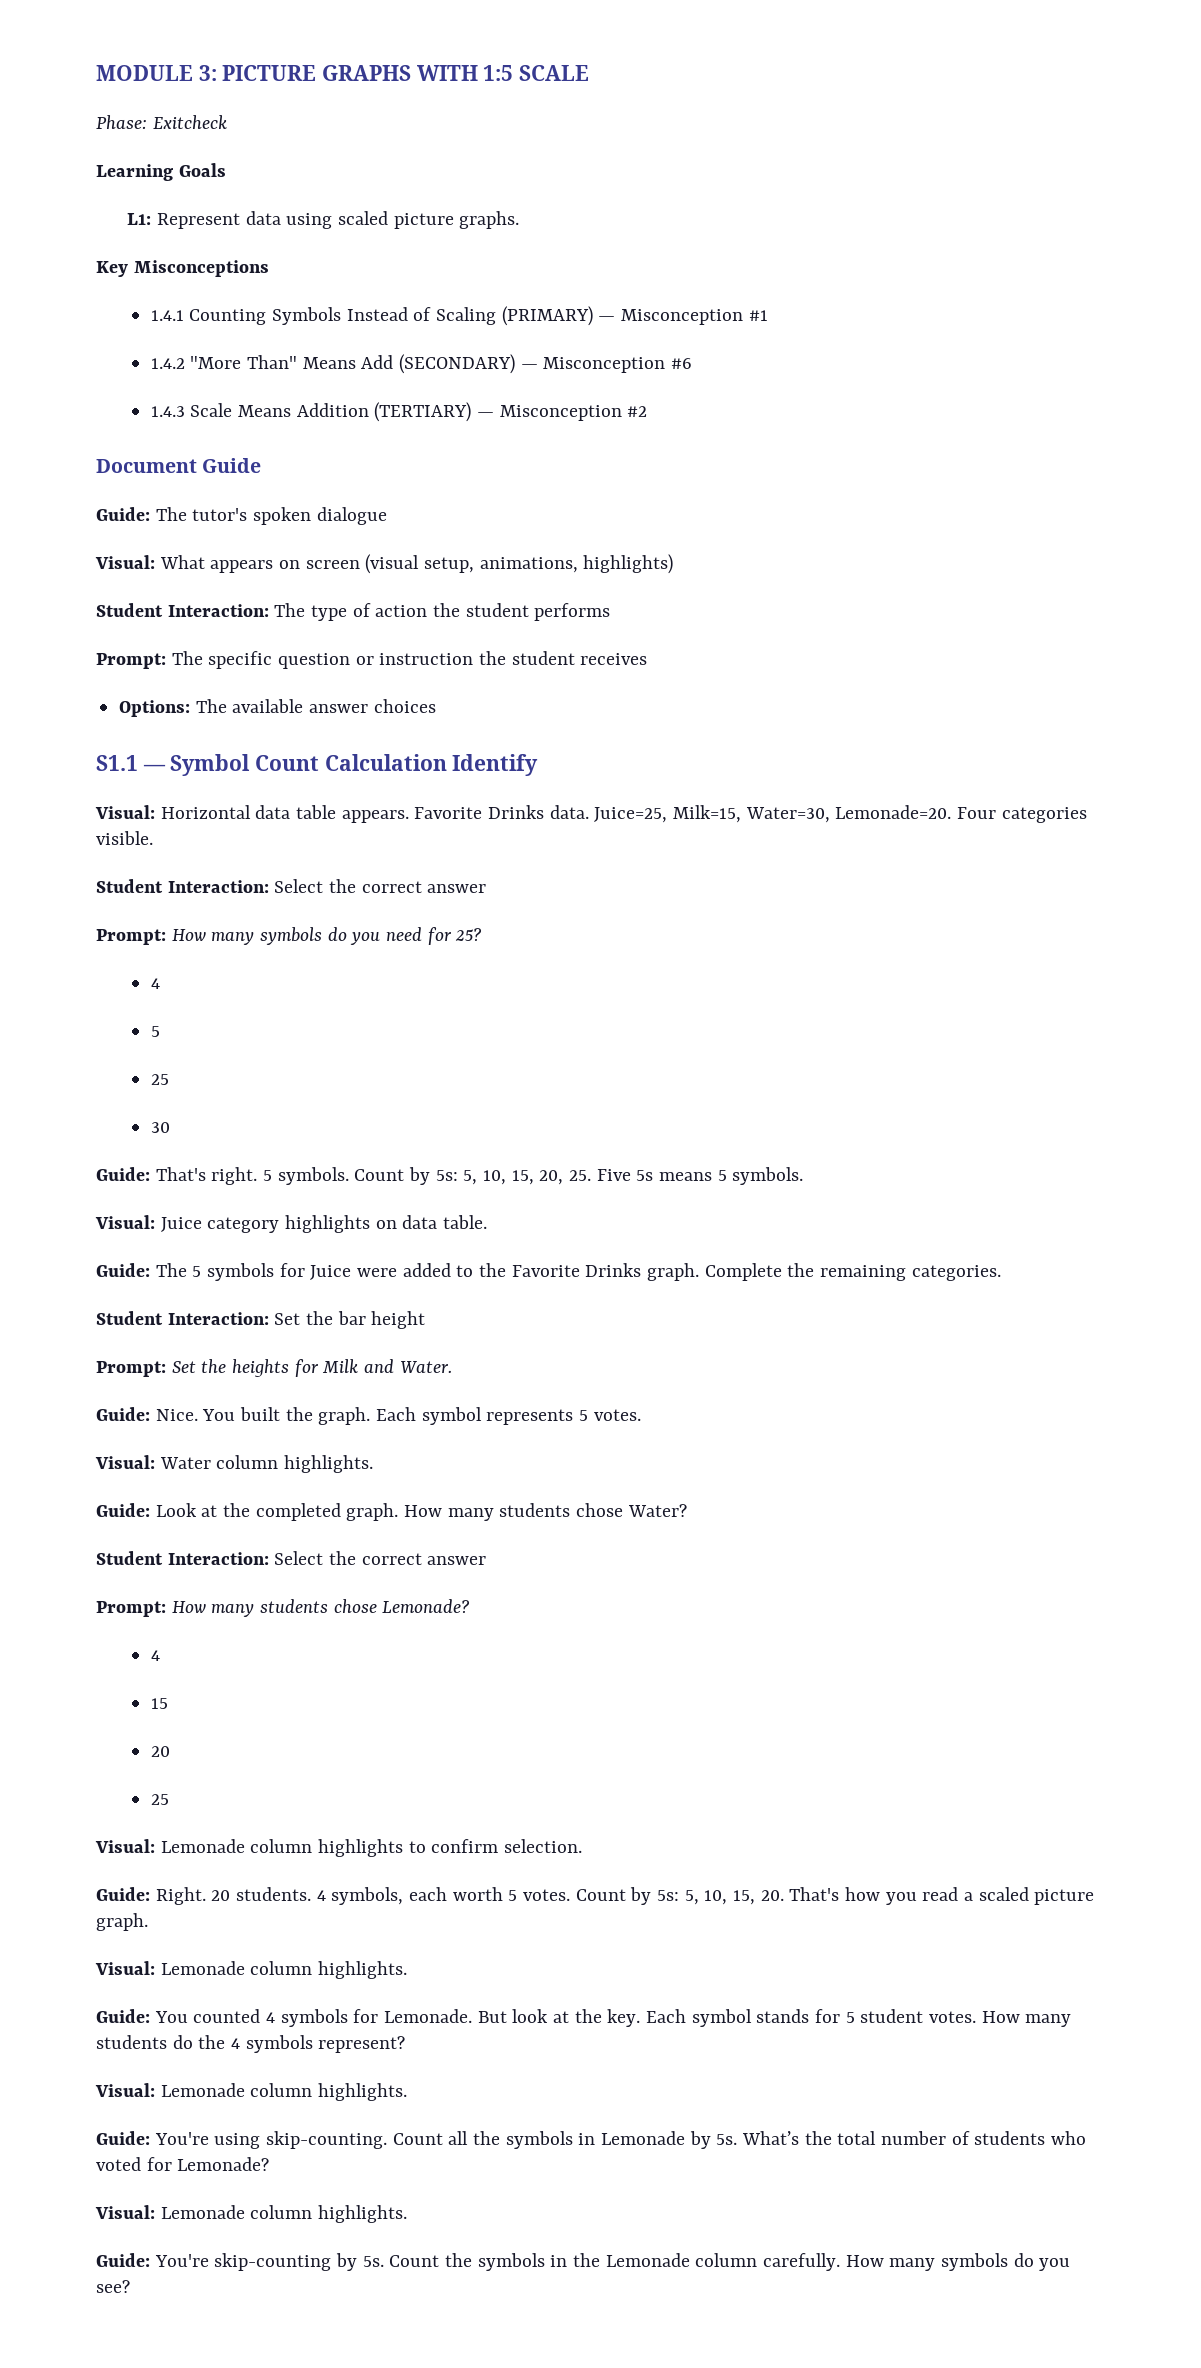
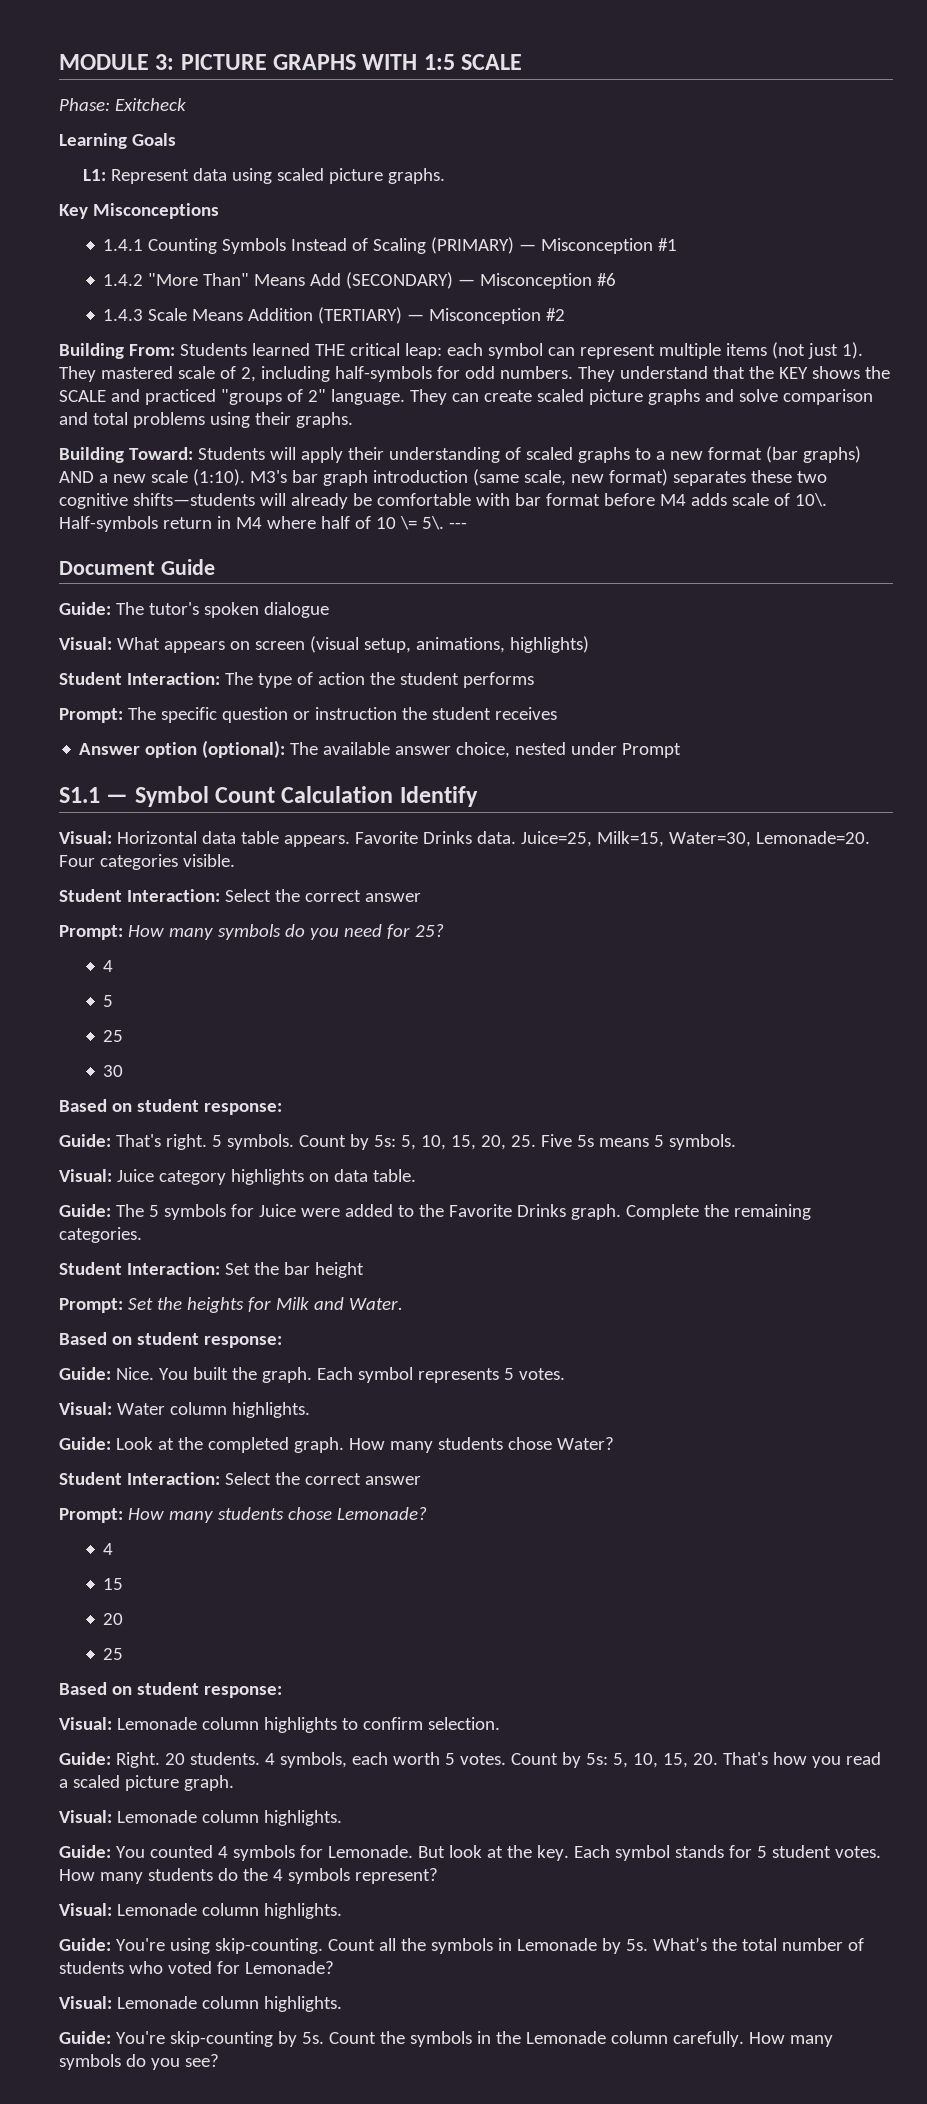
(648, 411) none -> [59,342,863,359] [59,366,890,382] [59,389,873,405] [59,412,353,428] [59,446,861,463] [59,469,827,486] [59,493,827,509] [59,516,467,532] // Building From: Students learned THE critical leap: each symbol can represent multiple items (not just 1). They mastered scale of 2, including half-symbols for odd numbers. They understand that the KEY shows the SCALE and practiced "groups of 2" language. They can create scaled picture graphs and solve comparison and total problems using their graphs. // Building Toward: Students will apply their understanding of scaled graphs to a new format (bar graphs) AND a new scale (1:10). M3's bar graph introduction (same scale, new format) separates these two cognitive shifts—students will already be comfortable with bar format before M4 adds scale of 10\. Half-symbols return in M4 where half of 10 \= 5\. ---
[119,699,436,717] Options: The available answer choices -> [79,740,682,758] Answer option (optional): The available answer choice, nested under Prompt
(170, 1127) none -> [59,1099,282,1115] // Based on student response:
(452, 1367) none -> [59,1332,282,1348] // Based on student response:
(169, 1799) none -> [59,1682,282,1698] // Based on student response:

